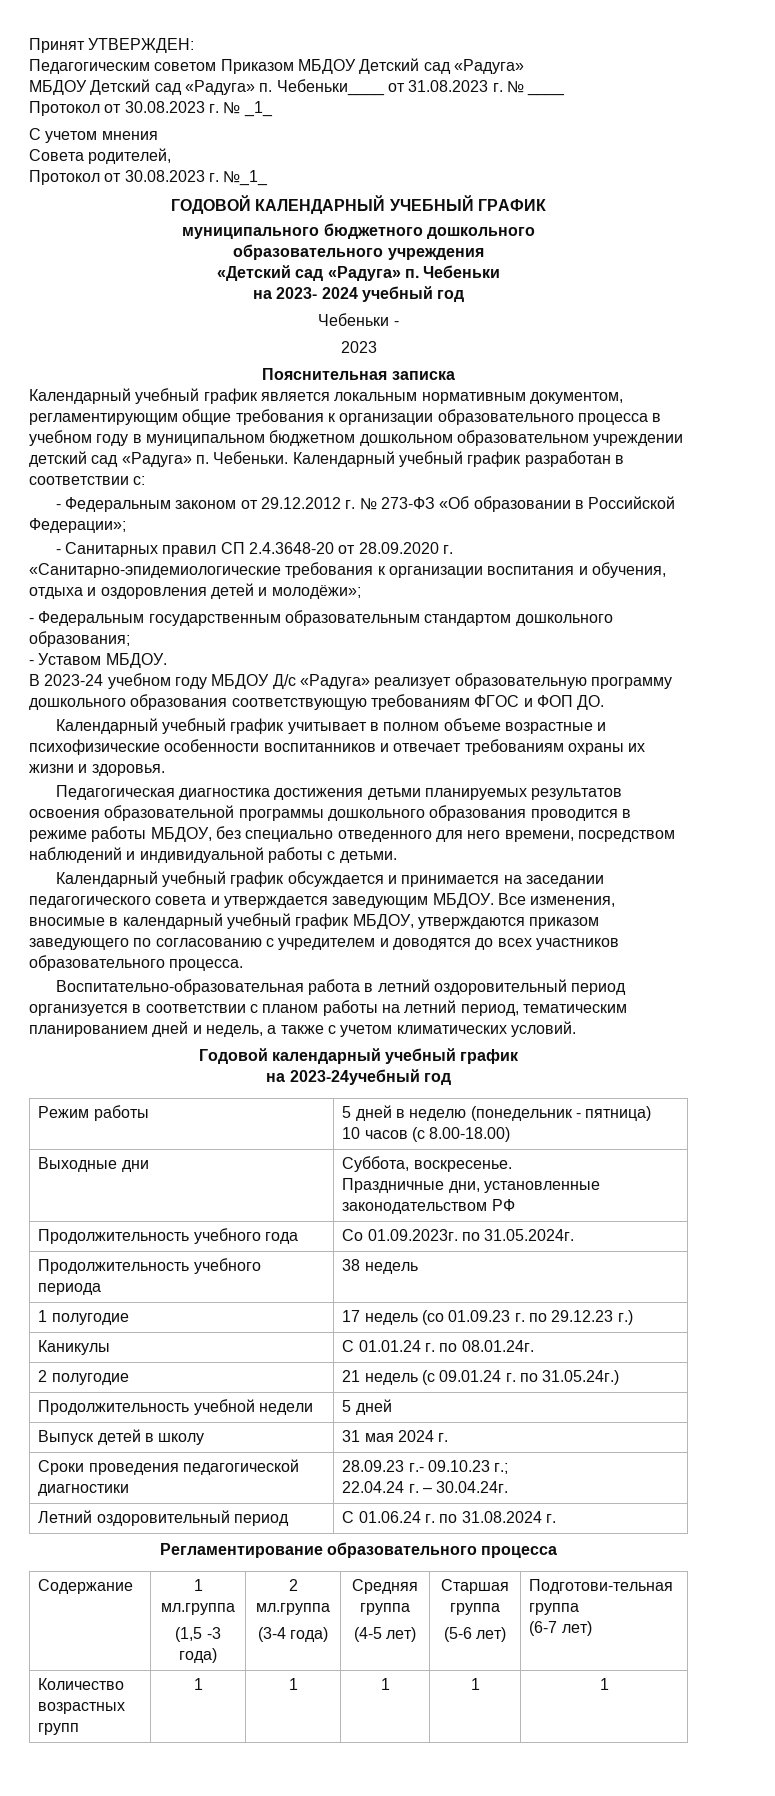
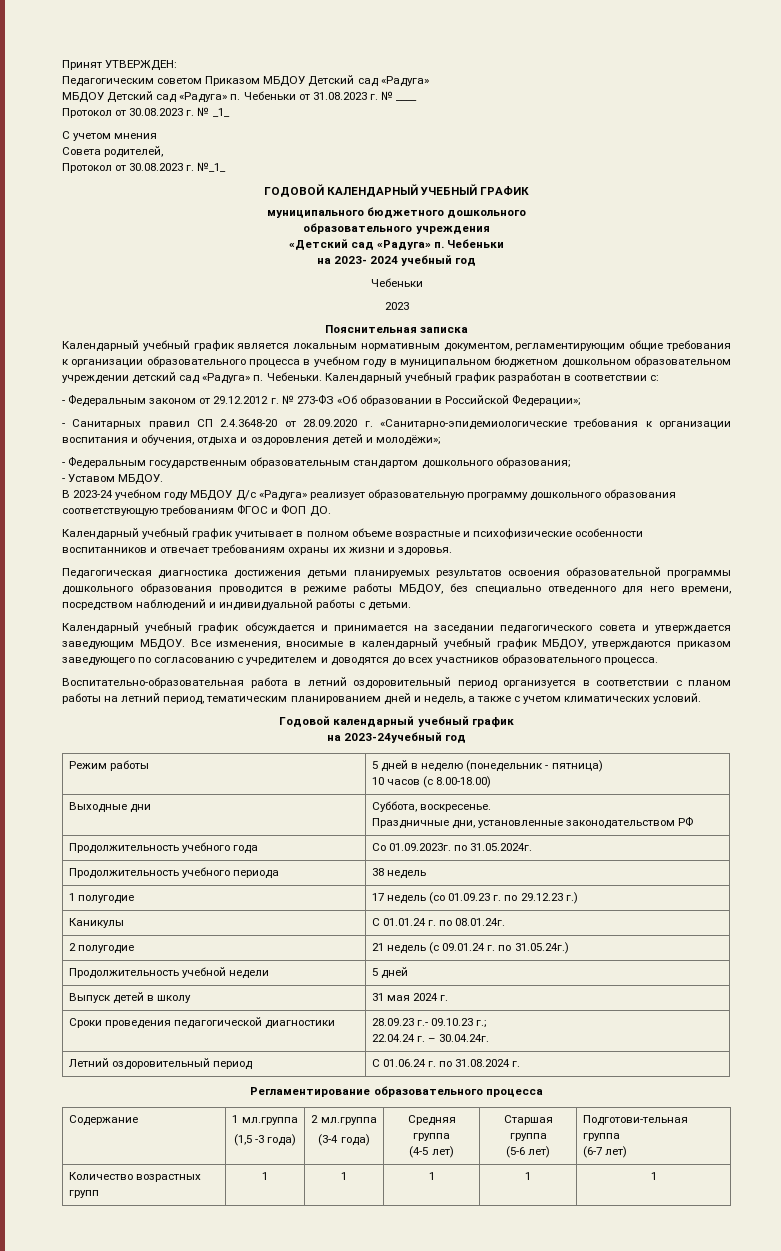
[276,79,385,96] Чебеньки____ -> [243,91,296,100] Чебеньки
[393,321,399,326] - -> (423, 282) none

